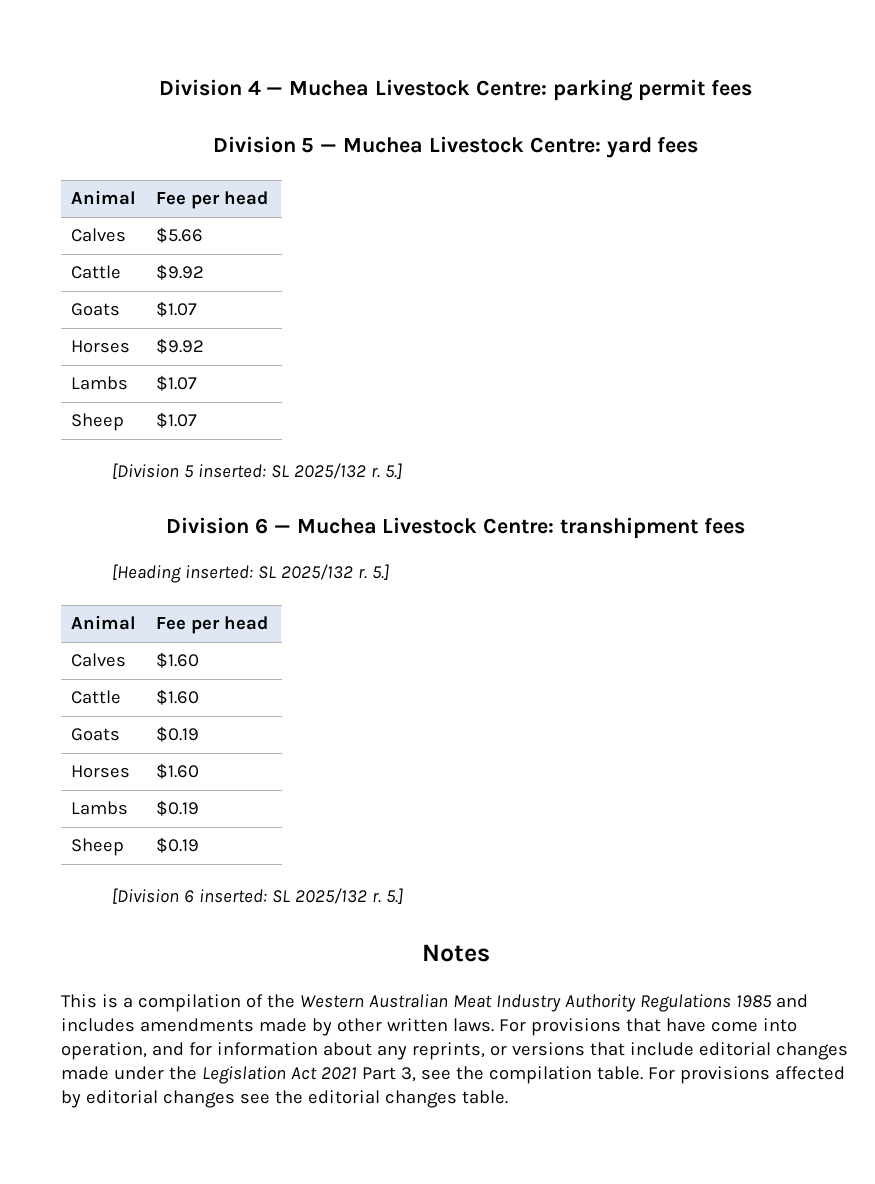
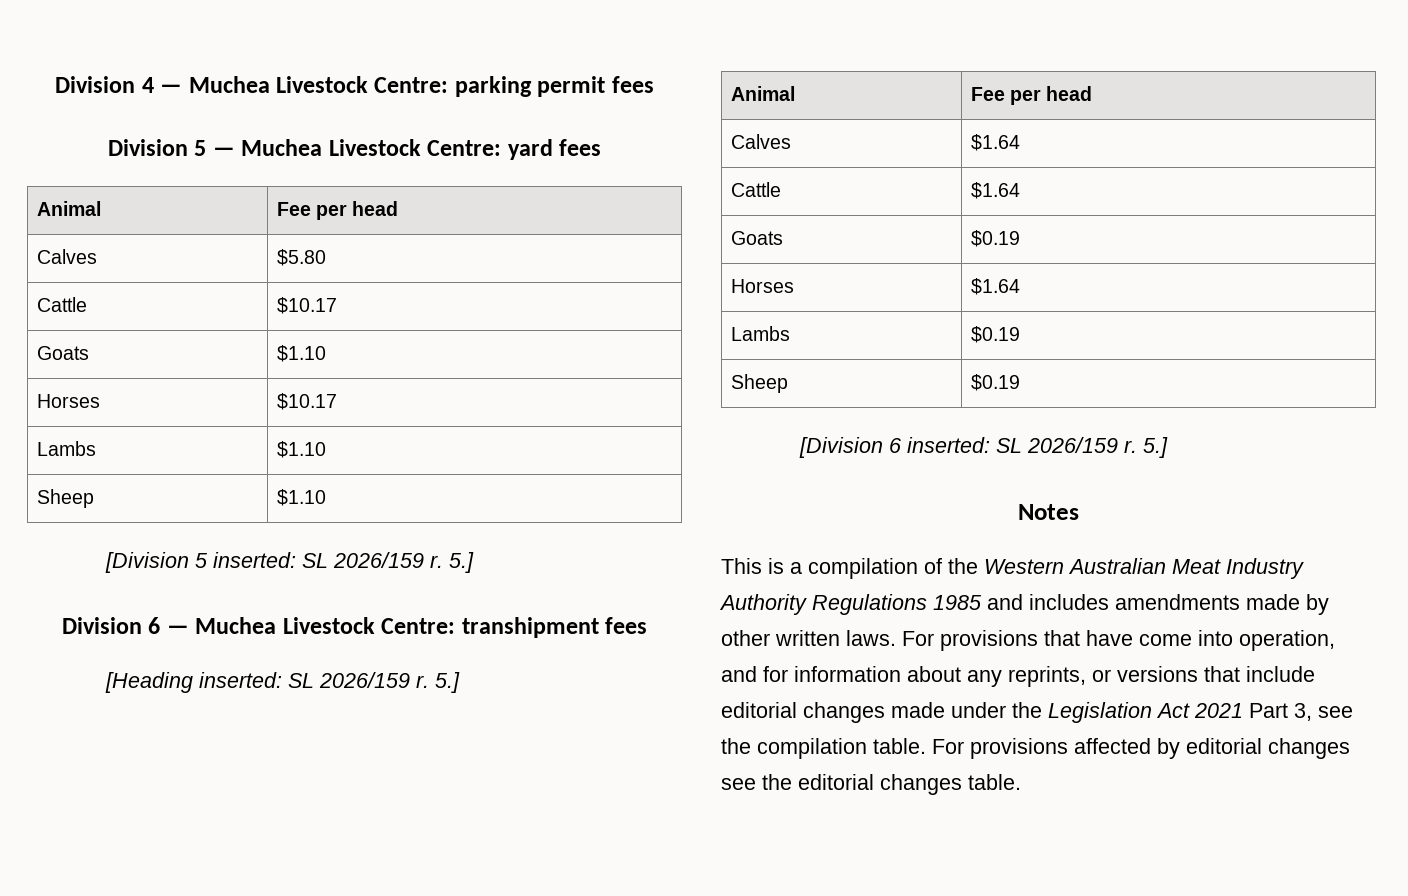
[155,227,203,243] [70,265,121,279] [155,264,204,280] [70,303,120,316] [155,301,197,317] [70,340,130,353] [155,338,204,354] [70,376,128,390] [155,375,197,391] [70,413,124,431] [155,412,197,428] $5.66 // Cattle | $9.92 // Goats | $1.07 // Horses | $9.92 // Lambs | $1.07 // Sheep | $1.07 -> [276,249,326,266] [36,297,87,312] [276,297,337,314] [36,346,89,360] [276,345,326,362] [36,394,100,408] [276,393,337,410] [36,441,96,456] [276,441,326,458] [36,489,94,508] [276,489,326,506] $5.80 // Cattle | $10.17 // Goats | $1.10 // Horses | $10.17 // Lambs | $1.10 // Sheep | $1.10
[294,463,367,479] 2025/132 -> [332,552,424,568] 2026/159
[281,564,354,580] 2025/132 -> [318,672,410,688] 2026/159
[155,652,199,668] [70,690,121,704] [155,689,199,705] $1.60 // Cattle | $1.60 -> [970,134,1020,151] [730,182,781,197] [970,182,1020,199] $1.64 // Cattle | $1.64
[155,763,199,779] $1.60 -> [970,278,1020,295] $1.64
[295,888,368,904] 2025/132 -> [1026,437,1118,453] 2026/159

